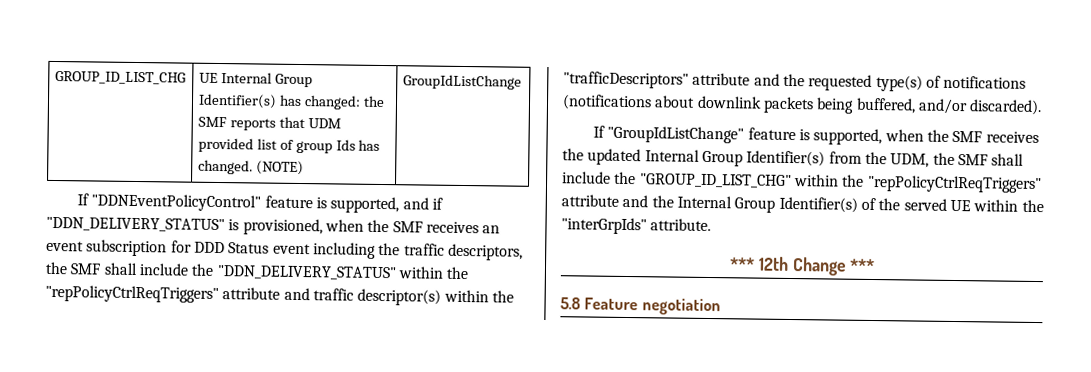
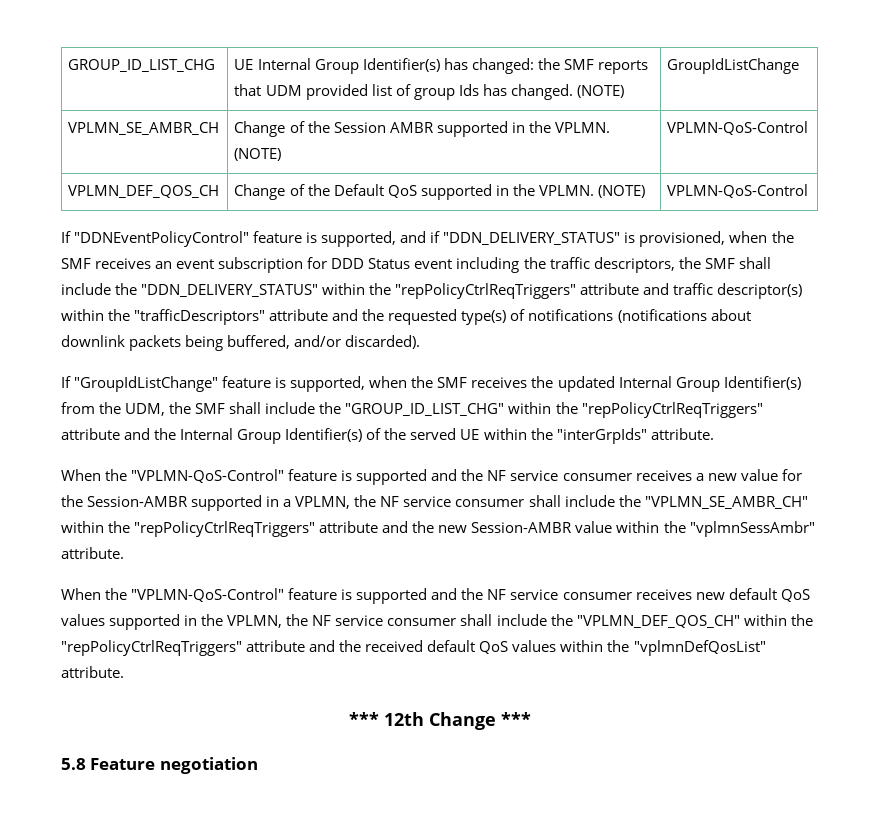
(522, 82) none -> [68,122,220,135] [234,121,610,137] [234,148,282,161] [667,121,809,135] [68,185,220,198] [234,184,645,200] [667,184,809,198] // VPLMN_SE_AMBR_CH | Change of the Session AMBR supported in the VPLMN. (NOTE) | VPLMN-QoS-Control // VPLMN_DEF_QOS_CH | Change of the Default QoS supported in the VPLMN. (NOTE) | VPLMN-QoS-Control
(712, 225) none -> [61,469,802,485] [61,495,808,511] [61,521,815,537] [61,547,124,559] [61,588,810,604] [61,614,813,630] [61,640,766,656] [61,666,124,678] // When the "VPLMN-QoS-Control" feature is supported and the NF service consumer receives a new value for the Session-AMBR supported in a VPLMN, the NF service consumer shall include the "VPLMN_SE_AMBR_CH" within the "repPolicyCtrlReqTriggers" attribute and the new Session-AMBR value within the "vplmnSessAmbr" attribute. // When the "VPLMN-QoS-Control" feature is supported and the NF service consumer receives new default QoS values supported in the VPLMN, the NF service consumer shall include the "VPLMN_DEF_QOS_CH" within the "repPolicyCtrlReqTriggers" attribute and the received default QoS values within the "vplmnDefQosList" attribute.

